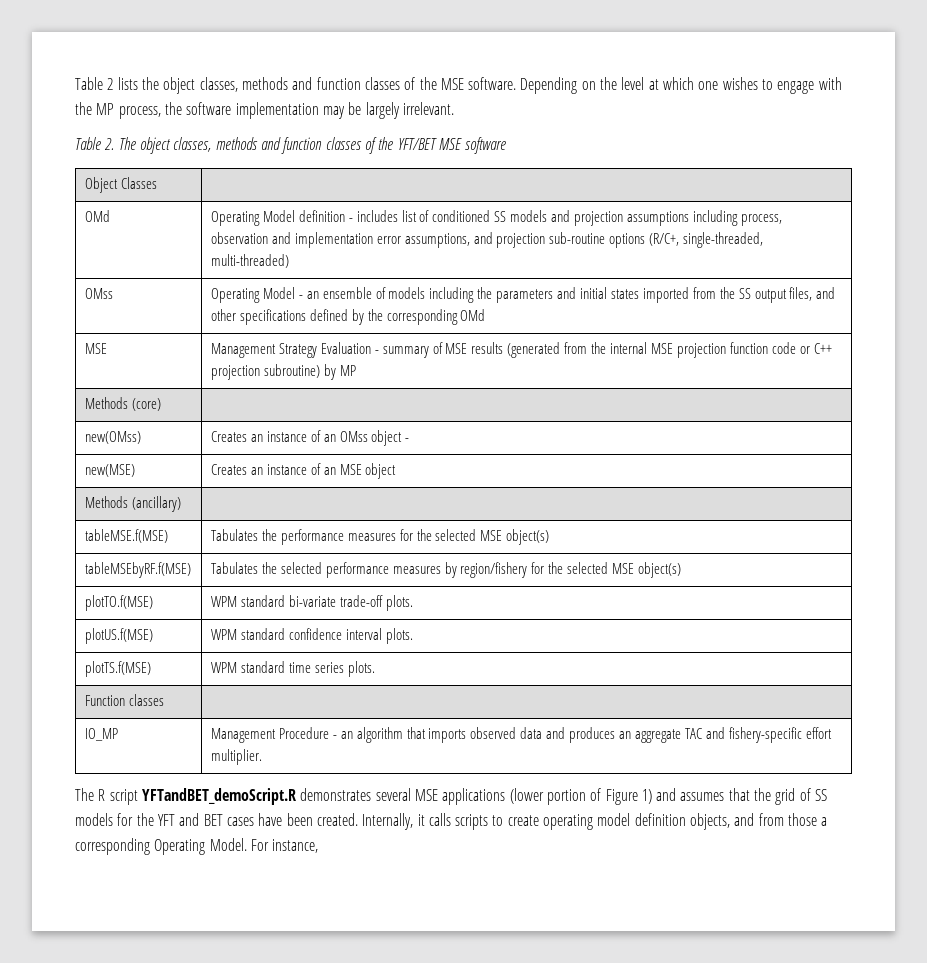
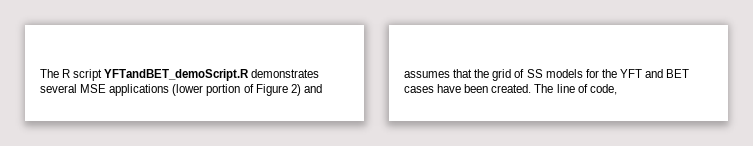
[75,77,842,94] [75,102,454,119] [75,137,507,154] [84,177,157,193] [84,210,110,222] [210,210,782,226] [210,232,764,248] [210,254,289,268] [84,288,113,299] [210,287,836,303] [210,309,486,325] [84,343,107,354] [210,342,832,358] [210,364,356,380] [84,397,161,411] [84,431,141,444] [210,430,410,446] [84,464,135,477] [210,463,397,479] [84,496,181,512] [84,529,168,543] [210,529,550,545] [84,562,191,578] [210,562,682,578] [84,595,153,611] [210,595,413,611] [84,628,153,644] [210,628,413,644] [84,661,151,677] [210,661,375,677] [84,694,164,706] [84,728,118,741] [210,727,832,743] [210,749,262,765] Table 2 lists the object classes, methods and function classes of the MSE software. Depending on the level at which one wishes to engage with the MP process, the software implementation may be largely irrelevant. // Table 2. The object classes, methods and function classes of the YFT/BET MSE software // Object Classes | // OMd | Operating Model definition - includes list of conditioned SS models and projection assumptions including process, observation and implementation error assumptions, and projection sub-routine options (R/C+, single-threaded, multi-threaded) // OMss | Operating Model - an ensemble of models including the parameters and initial states imported from the SS output files, and other specifications defined by the corresponding OMd // MSE | Management Strategy Evaluation - summary of MSE results (generated from the internal MSE projection function code or C++ projection subroutine) by MP // Methods (core) | // new(OMss) | Creates an instance of an OMss object - // new(MSE) | Creates an instance of an MSE object // Methods (ancillary) | // tableMSE.f(MSE) | Tabulates the performance measures for the selected MSE object(s) // tableMSEbyRF.f(MSE) | Tabulates the selected performance measures by region/fishery for the selected MSE object(s) // plotTO.f(MSE) | WPM standard bi-variate trade-off plots. // plotUS.f(MSE) | WPM standard confidence interval plots. // plotTS.f(MSE) | WPM standard time series plots. // Function classes | // IO_MP | Management Procedure - an algorithm that imports observed data and produces an aggregate TAC and fishery-specific effort multiplier. // -> (40, 73) none
[641,789,652,804] 1) -> [290,84,301,96] 2)
[362,813,828,830] [75,838,319,855] Internally, it calls scripts to create operating model definition objects, and from those a corresponding Operating Model. For instance, -> [534,84,617,95] The line of code,

